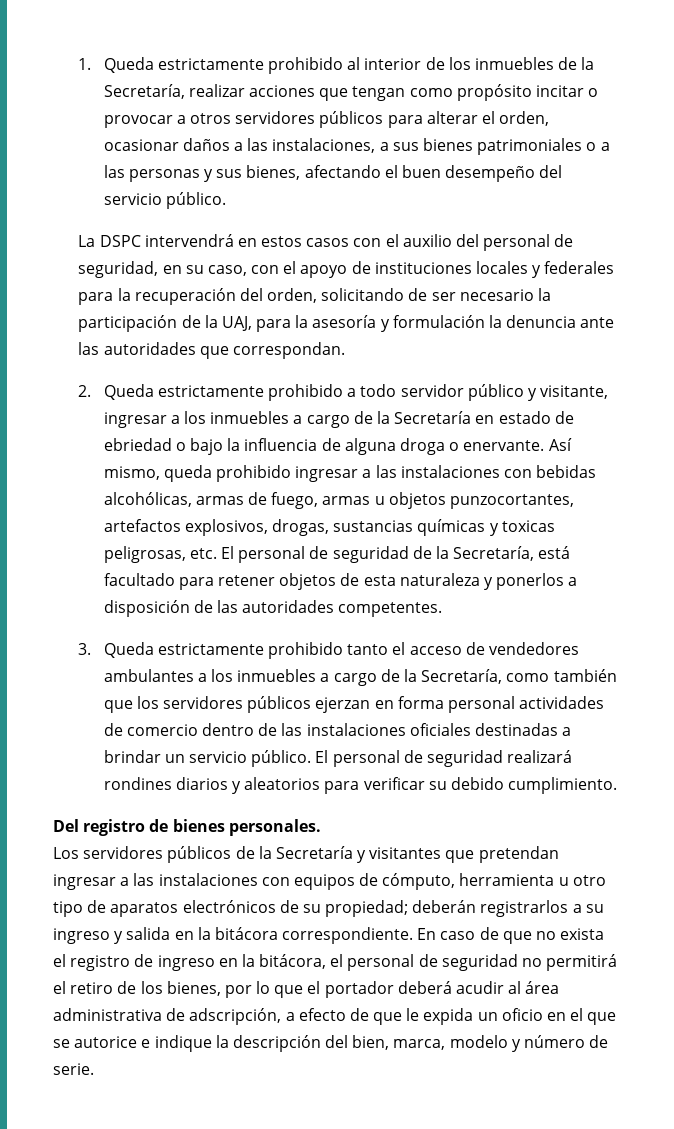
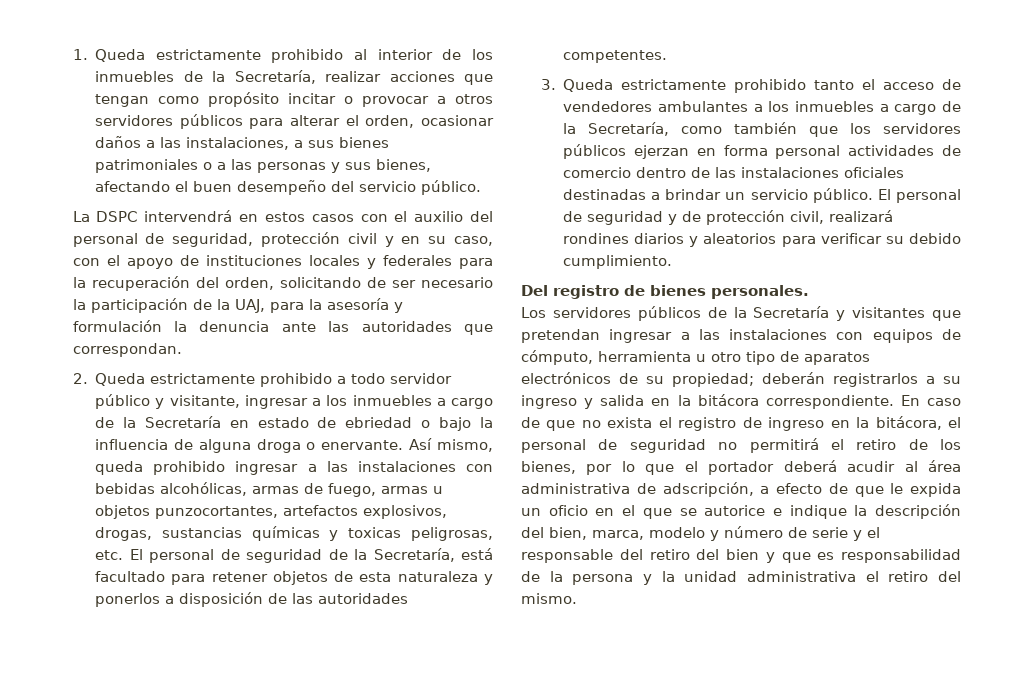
(159, 269) none -> [261,232,394,247] protección civil y
(503, 758) none -> [668,210,825,225] y de protección civil,
[53,1063,94,1075] serie. -> [812,527,880,541] [521,549,961,563] [521,571,961,585] [521,593,577,604] serie y el responsable del retiro del bien y que es responsabilidad de la persona y la unidad administrativa el retiro del mismo.

